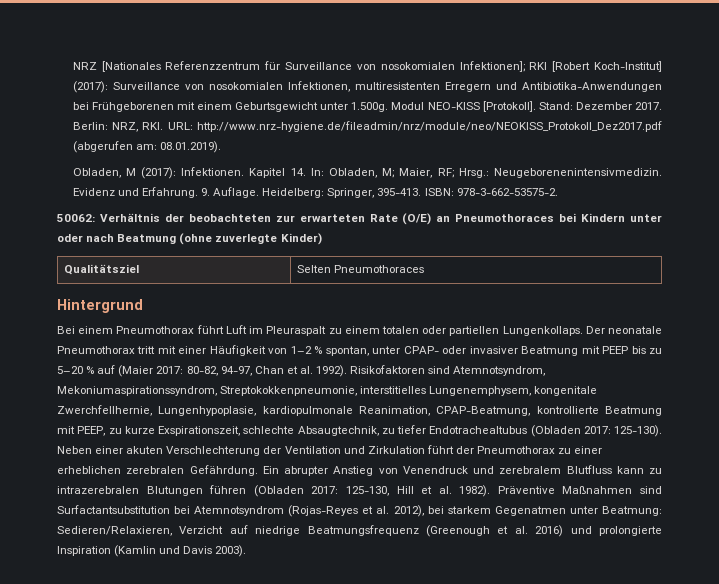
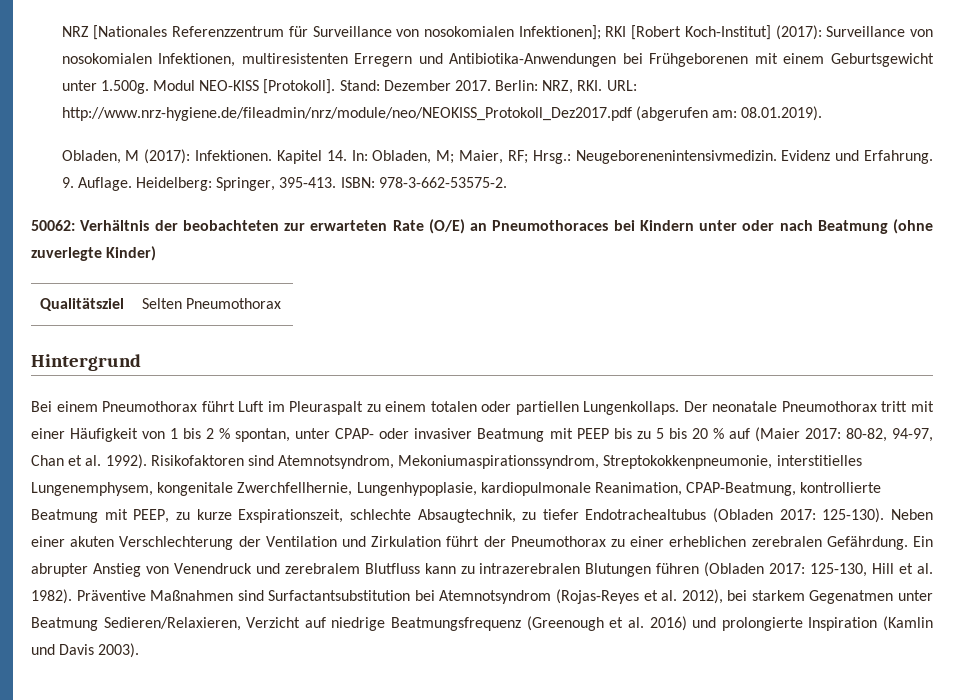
[333,265,424,273] Pneumothoraces -> [185,298,281,309] Pneumothorax
[290,346,312,354] 1–2 -> [170,428,215,439] 1 bis 2
[57,366,83,374] 5–20 -> [655,428,708,439] 5 bis 20
[602,506,663,516] Beatmung: -> [31,617,98,631] Beatmung

